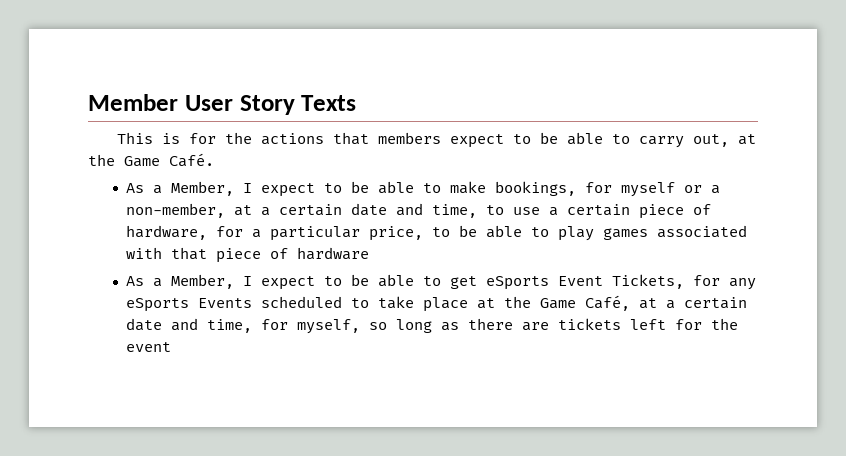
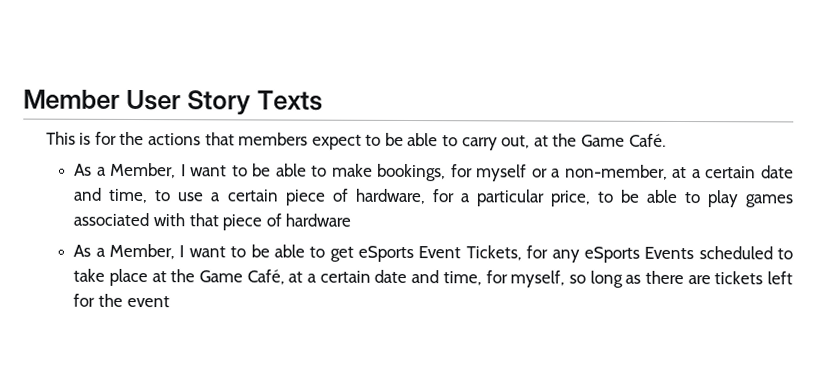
[261,183,316,197] expect -> [190,165,228,177] want
[261,276,316,290] expect -> [188,246,226,258] want

